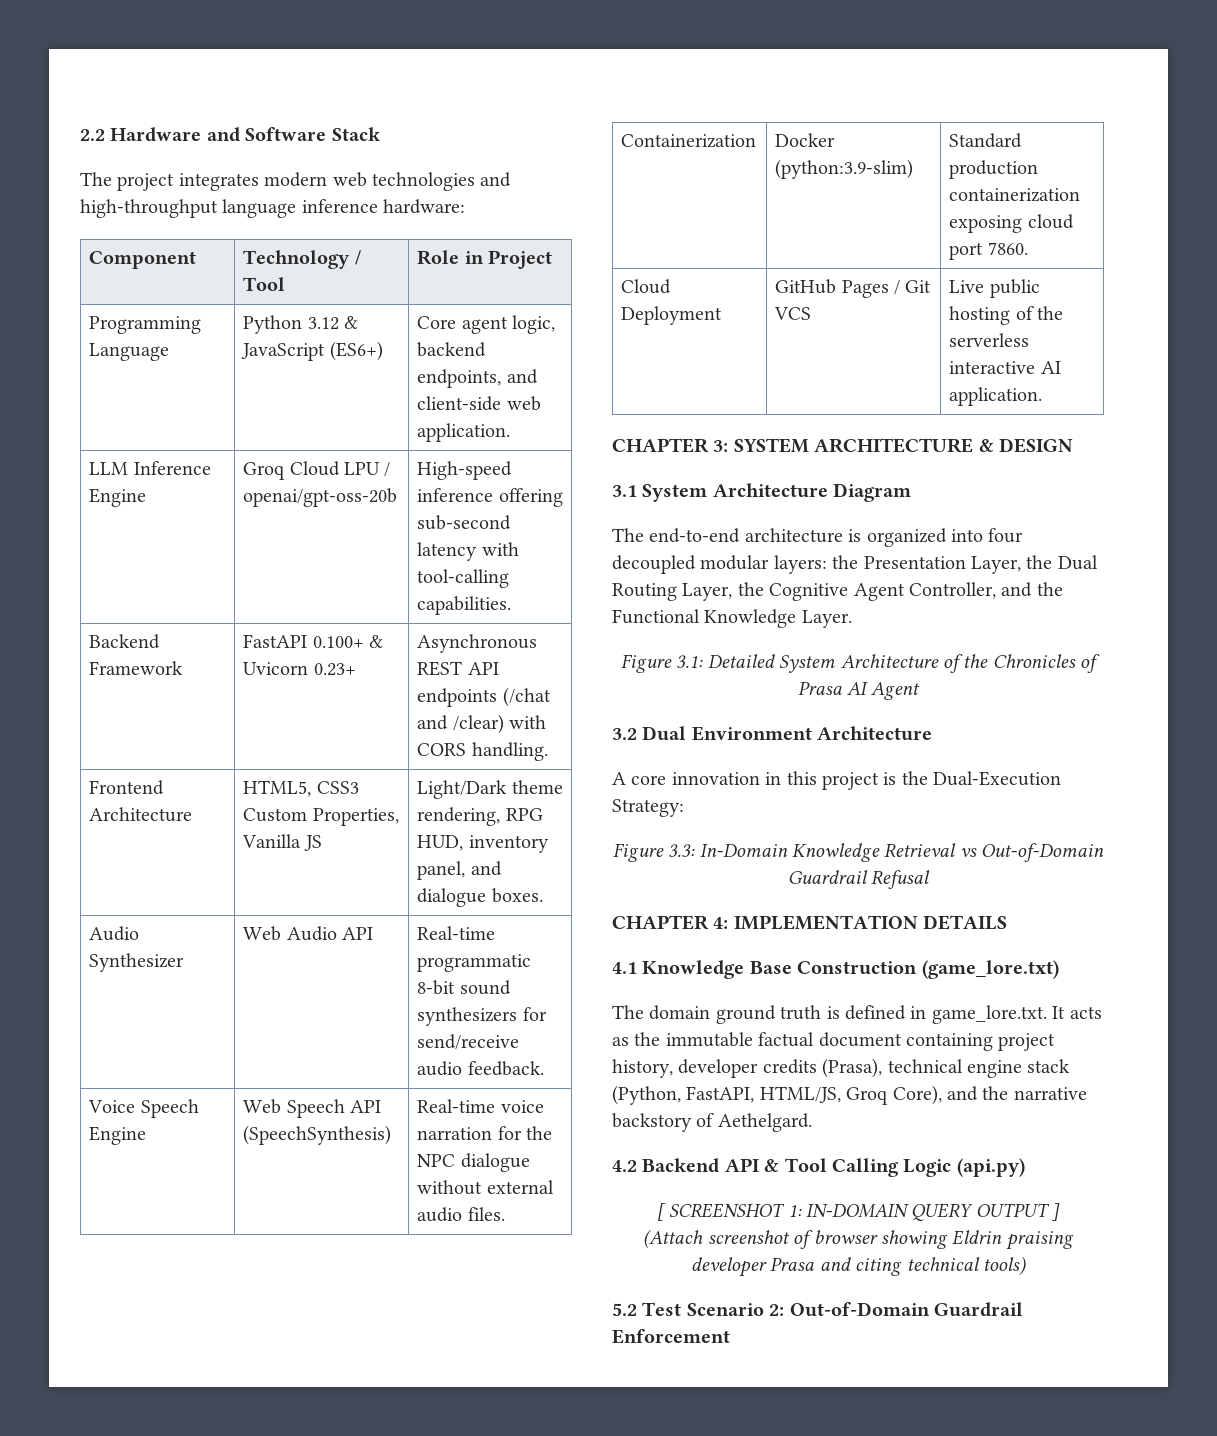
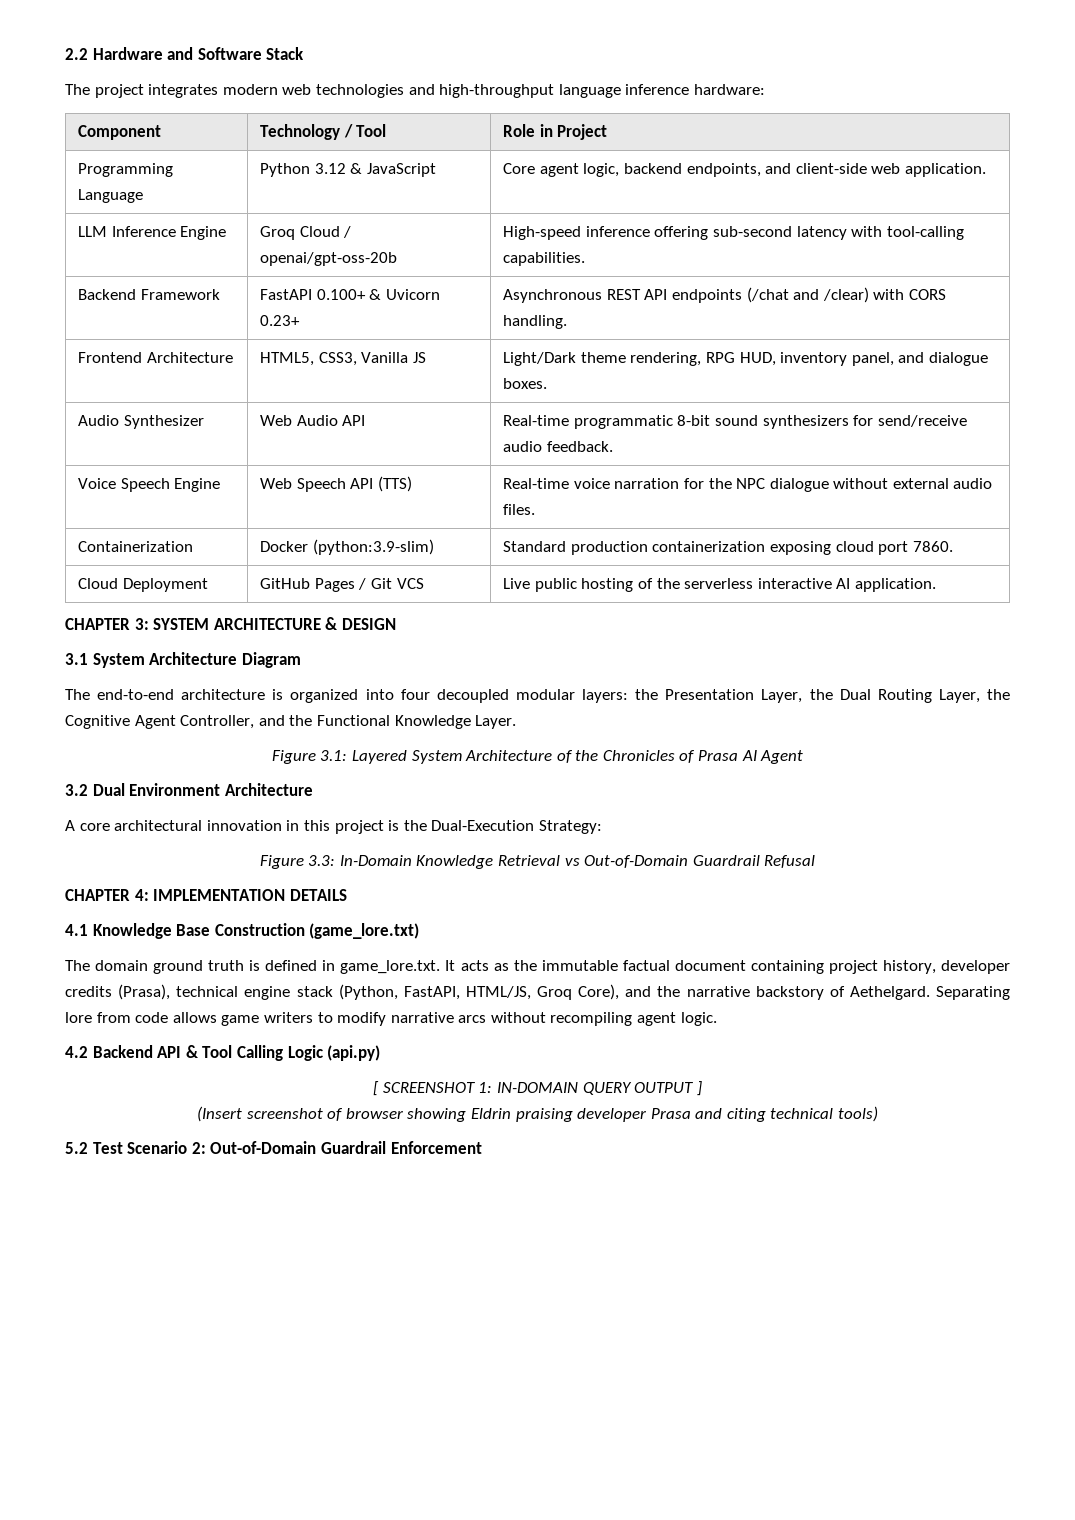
[329,341,383,361] (ES6+) -> (436, 170) none
[343,462,380,475] LPU -> (340, 231) none
[316,781,359,794] [243,808,399,826] CSS3 Custom Properties, -> [318,352,357,366] CSS3,
[243,1125,392,1145] (SpeechSynthesis) -> [377,476,412,492] (TTS)
[707,654,775,668] Detailed -> [351,750,407,764] Layered
(667, 780) none -> [114,820,203,831] architectural
(812, 1122) none -> [936,986,1010,1000] [65,1012,717,1026] Separating lore from code allows game writers to modify narrative arcs without recompiling agent logic.
[643,1229,704,1249] (Attach -> [196,1106,242,1122] (Insert

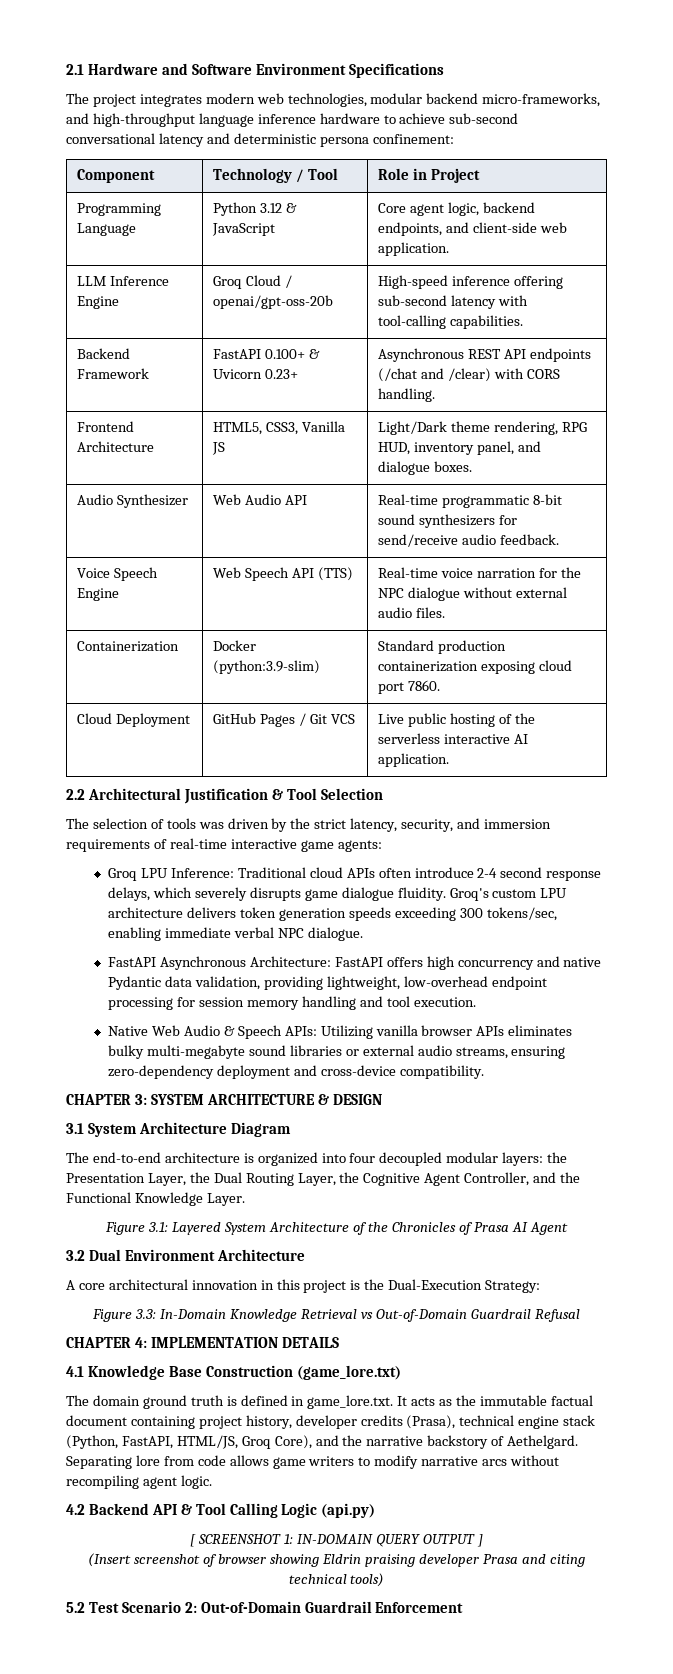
[65,48,88,60] 2.2 -> [66,64,84,75] 2.1
[266,47,305,60] Stack -> [255,63,444,78] Environment Specifications
[315,84,765,98] technologies and high-throughput language inference hardware: -> [287,93,601,107] [66,113,519,127] [66,133,454,147] technologies, modular backend micro-frameworks, and high-throughput language inference hardware to achieve sub-second conversational latency and deterministic persona confinement:
(936, 585) none -> [66,788,383,804] [66,818,551,832] [66,838,382,852] [108,867,602,881] [108,887,568,901] [108,907,557,921] [108,927,363,941] [108,956,602,970] [108,976,547,990] [108,996,476,1010] [108,1025,573,1039] [108,1045,566,1059] [108,1065,484,1079] // 2.2 Architectural Justification & Tool Selection // The selection of tools was driven by the strict latency, security, and immersion requirements of real-time interactive game agents: // Groq LPU Inference: Traditional cloud APIs often introduce 2-4 second response delays, which severely disrupts game dialogue fluidity. Groq's custom LPU architecture delivers token generation speeds exceeding 300 tokens/sec, enabling immediate verbal NPC dialogue. // FastAPI Asynchronous Architecture: FastAPI offers high concurrency and native Pydantic data validation, providing lightweight, low-overhead endpoint processing for session memory handling and tool execution. // Native Web Audio & Speech APIs: Utilizing vanilla browser APIs eliminates bulky multi-megabyte sound libraries or external audio streams, ensuring zero-dependency deployment and cross-device compatibility.

